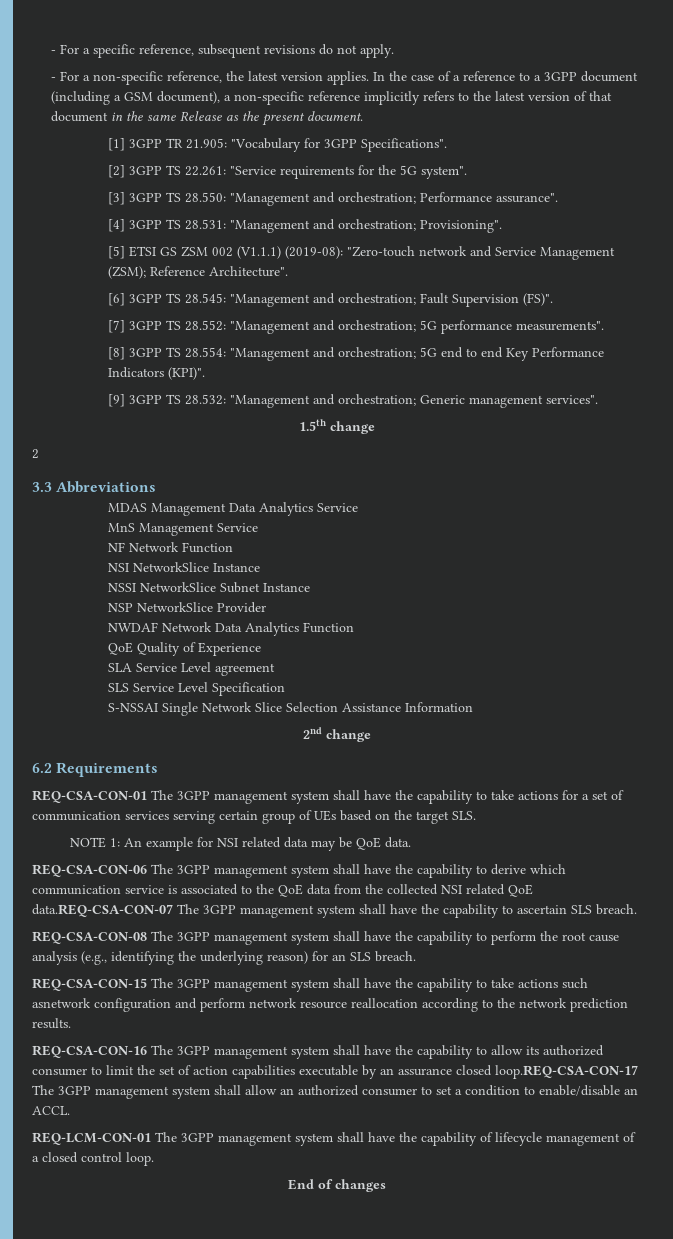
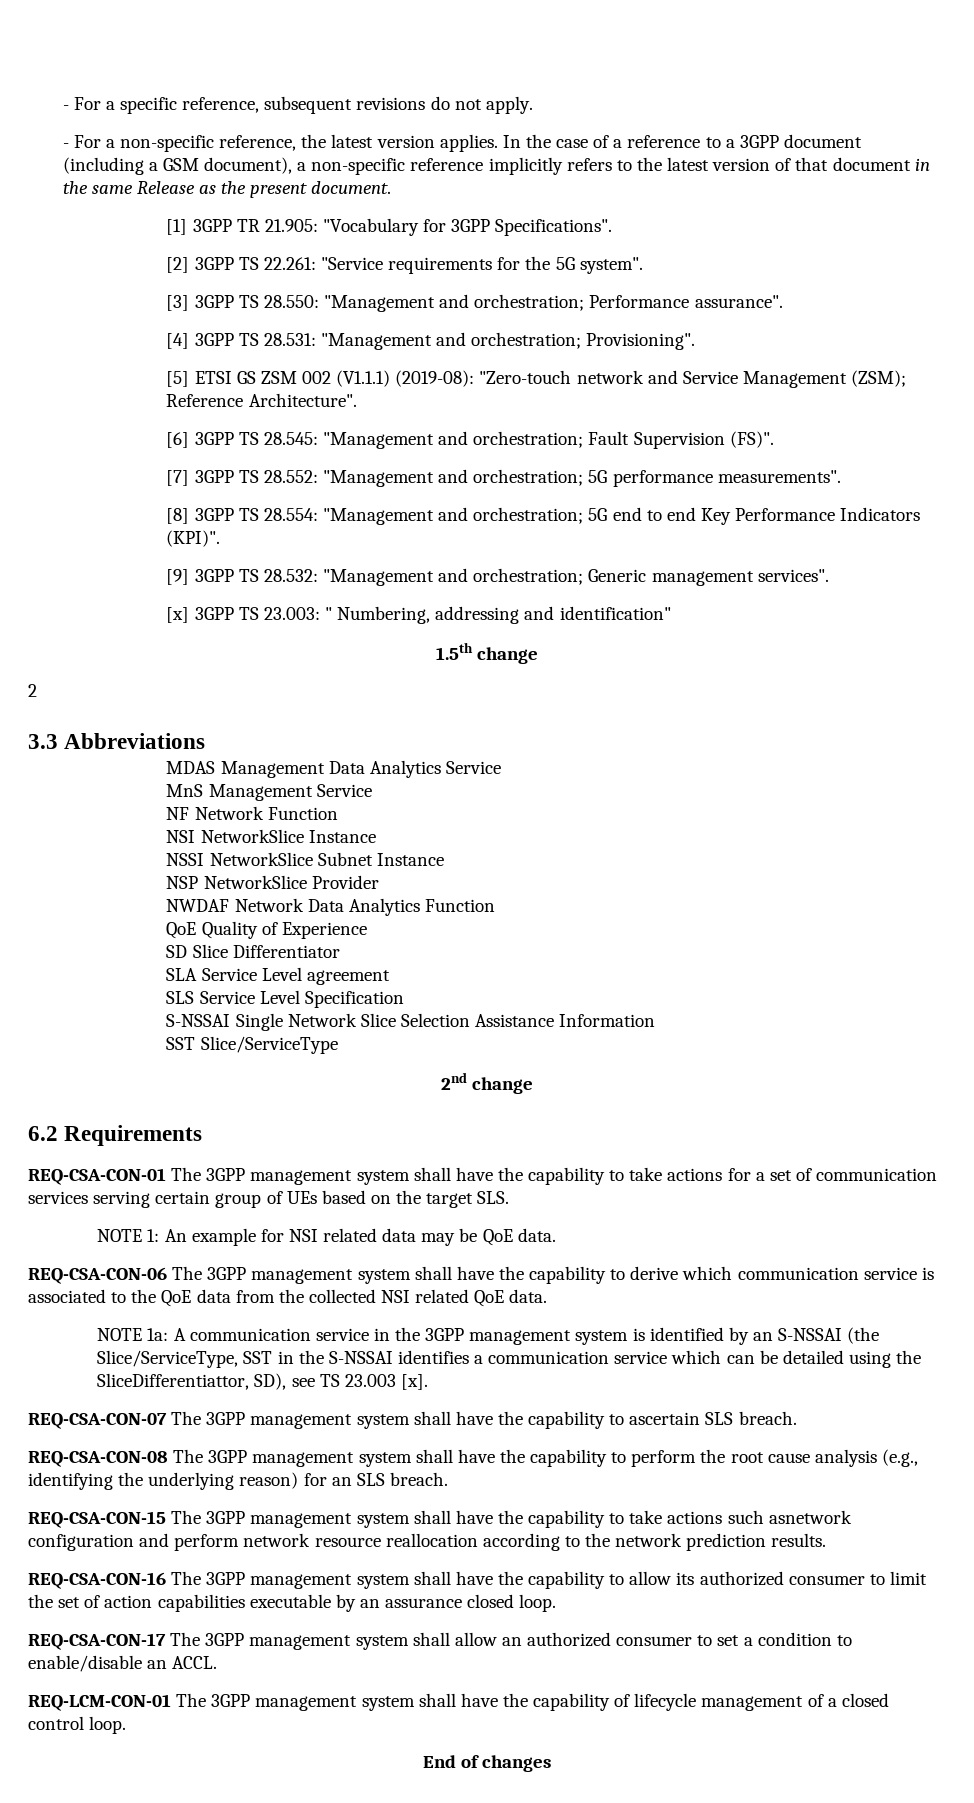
(599, 399) none -> [166,606,671,624] // [x] 3GPP TS 23.003: " Numbering, addressing and identification"
(262, 649) none -> [166,944,340,958] // SD Slice Differentiator
(474, 707) none -> [166,1036,338,1054] // SST Slice/ServiceType
[32,904,173,917] data.REQ-CSA-CON-07 -> [509,1289,548,1303] [97,1327,880,1345] [97,1350,922,1368] [97,1373,428,1390] [28,1413,167,1429] data. // NOTE 1a: A communication service in the 3GPP management system is identified by an S-NSSAI (the Slice/ServiceType, SST in the S-NSSAI identifies a communication service which can be detailed using the SliceDifferentiattor, SD), see TS 23.003 [x]. // REQ-CSA-CON-07
[495,1065,638,1079] loop.REQ-CSA-CON-17 -> [519,1594,557,1612] [28,1633,166,1650] loop. // REQ-CSA-CON-17

